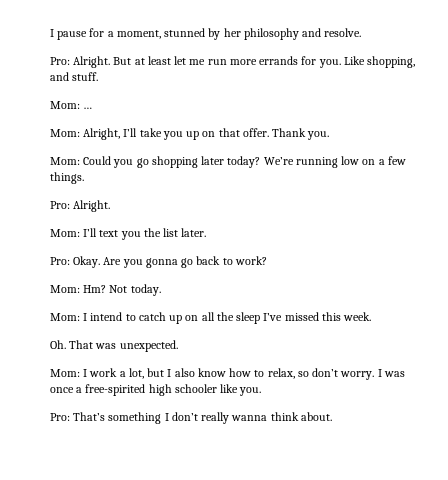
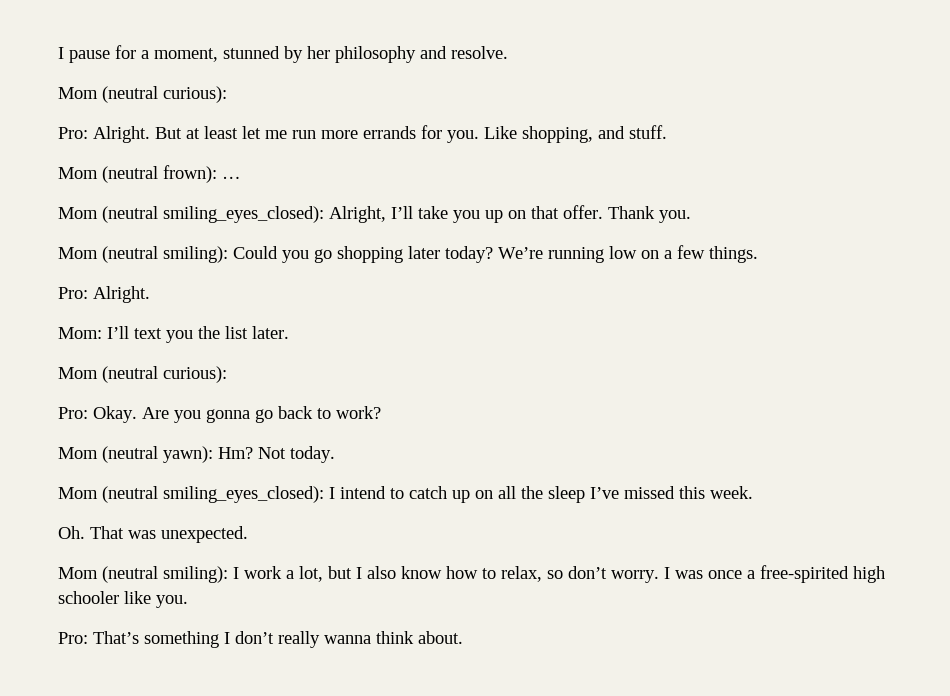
(362, 32) none -> [58,86,227,103] // Mom (neutral curious):
[50,101,93,109] [50,129,80,137] Mom: … // Mom: -> [58,165,241,183] [58,206,324,223] Mom (neutral frown): … // Mom (neutral smiling_eyes_closed):
[50,157,80,165] Mom: -> [58,246,228,263] Mom (neutral smiling):
(207, 232) none -> [58,366,227,383] // Mom (neutral curious):
[50,285,80,293] Mom: -> [58,446,213,463] Mom (neutral yawn):
[50,313,80,321] Mom: -> [58,486,324,503] Mom (neutral smiling_eyes_closed):
[50,369,80,377] Mom: -> [58,566,228,583] Mom (neutral smiling):

